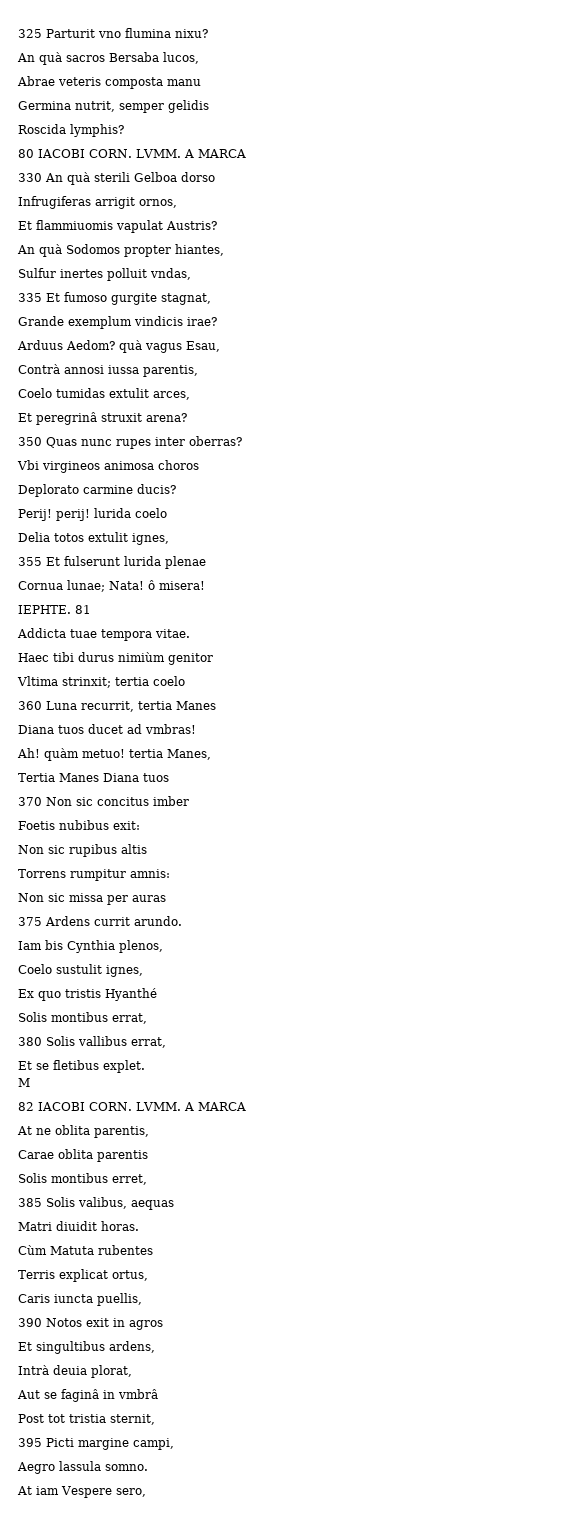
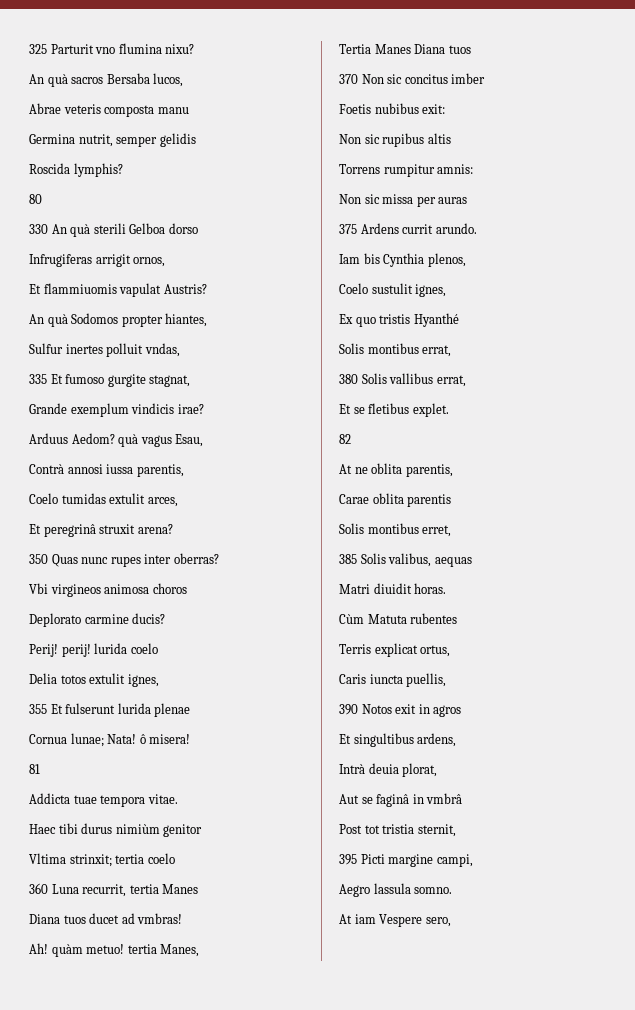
[38,149,246,158] IACOBI CORN. LVMM. A MARCA -> (42, 199) none
[18,605,71,614] IEPHTE. -> (191, 739) none
[18,1078,30,1087] // M -> (449, 410) none
[38,1102,246,1111] IACOBI CORN. LVMM. A MARCA -> (351, 439) none

